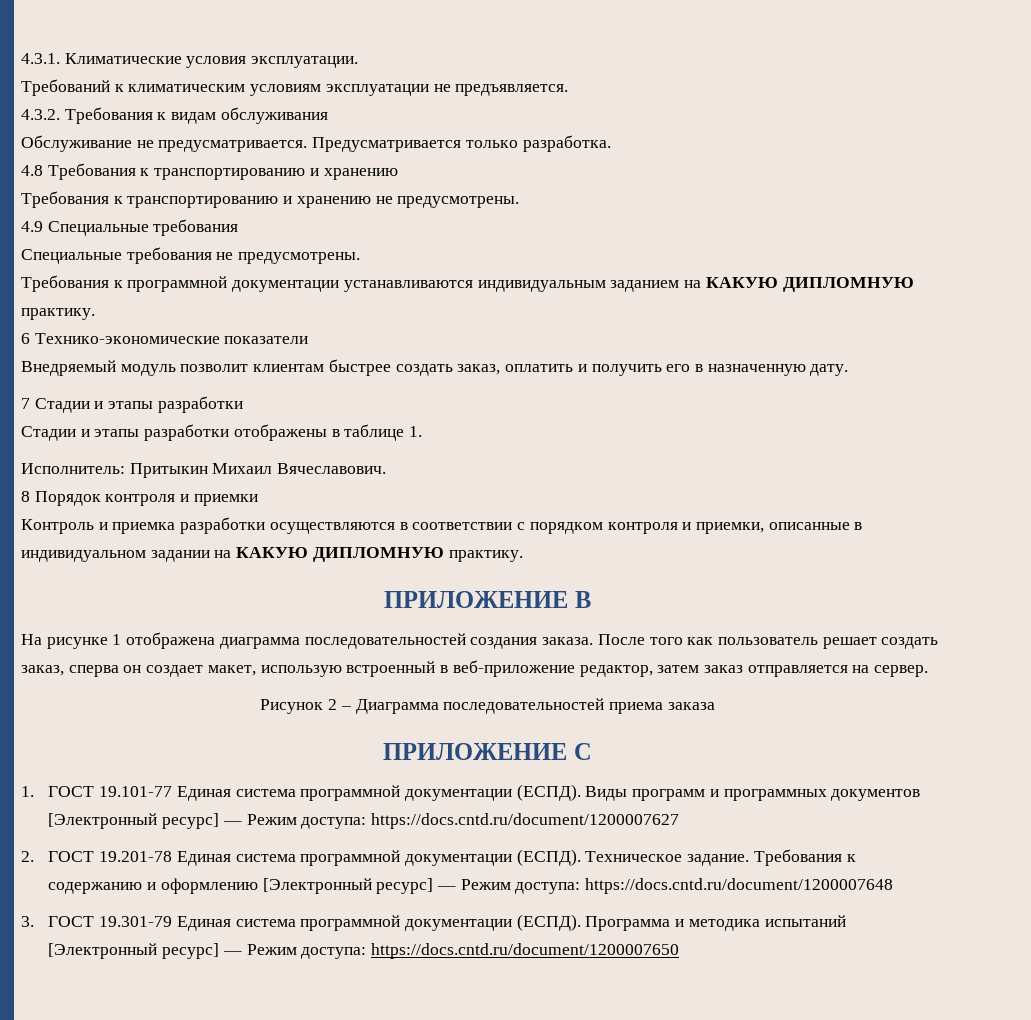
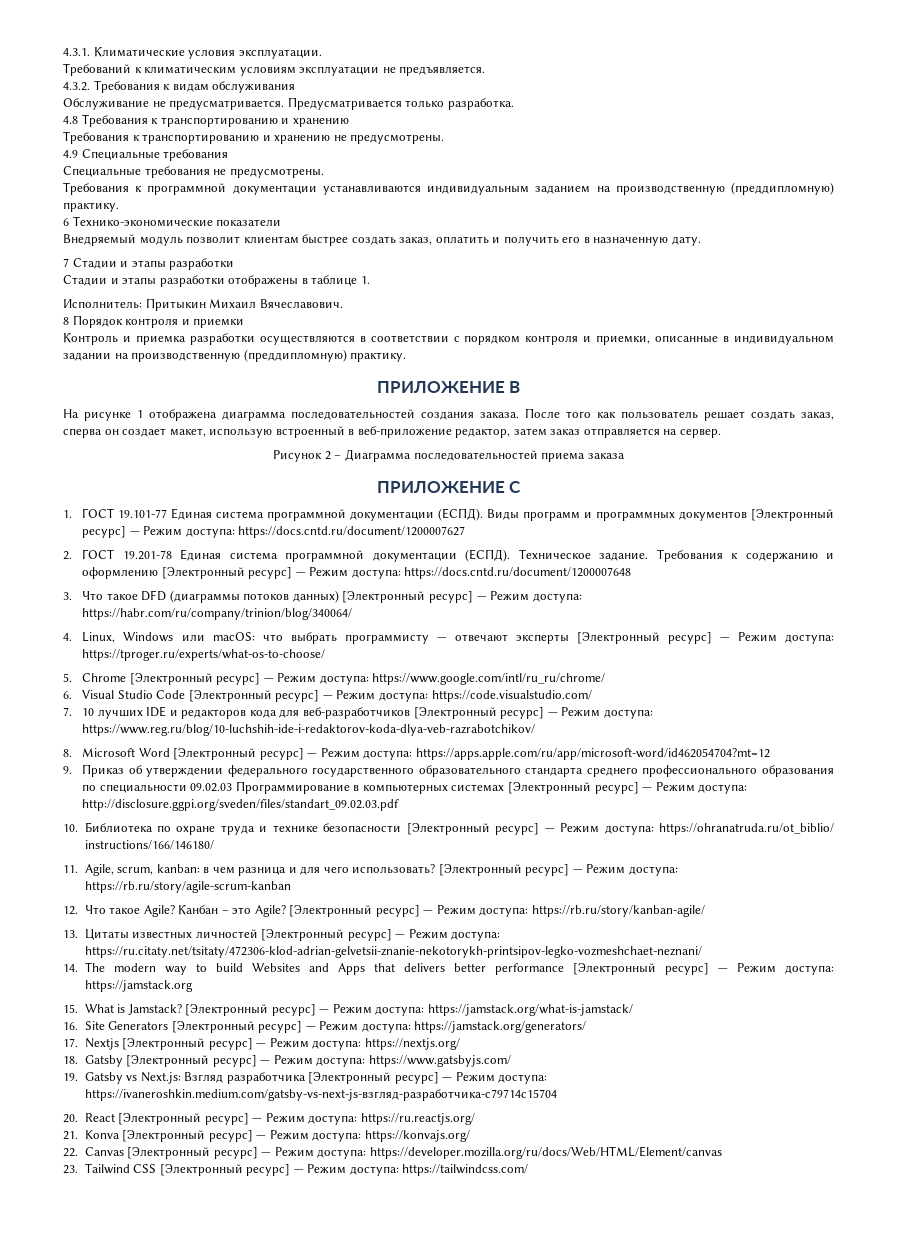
[705,277,914,292] КАКУЮ ДИПЛОМНУЮ -> [615,182,834,195] производственную (преддипломную)
[236,547,444,562] КАКУЮ ДИПЛОМНУЮ -> [131,349,347,362] производственную (преддипломную)
[48,914,846,931] [48,943,680,959] ГОСТ 19.301-79 Единая система программной документации (ЕСПД). Программа и методика испытаний [Электронный ресурс] — Режим доступа: https://docs.cntd.ru/document/1200007650 -> [82,590,582,603] [82,608,353,620] [63,632,834,644] [82,649,326,661] [63,673,606,685] [63,690,592,702] [63,706,653,719] [82,724,536,736] [63,748,770,760] [63,764,834,777] [82,781,748,794] [82,799,400,811] [63,822,834,835] [84,840,214,850] [63,864,678,876] [84,881,291,893] [63,905,705,917] [63,929,501,941] [84,946,702,958] [63,962,834,975] [84,980,193,992] [63,1004,633,1016] [63,1021,587,1033] [63,1038,460,1050] [63,1055,511,1067] [63,1072,548,1084] [84,1089,557,1101] [63,1113,475,1125] [63,1130,470,1142] [63,1146,722,1159] [63,1163,529,1176] Что такое DFD (диаграммы потоков данных) [Электронный ресурс] — Режим доступа: https://habr.com/ru/company/trinion/blog/340064/ // 4. Linux, Windows или macOS: что выбрать программисту — отвечают эксперты [Электронный ресурс] — Режим доступа: https://tproger.ru/experts/what-os-to-choose/ // 5. Chrome [Электронный ресурс] — Режим доступа: https://www.google.com/intl/ru_ru/chrome/ // 6. Visual Studio Code [Электронный ресурс] — Режим доступа: https://code.visualstudio.com/ // 7. 10 лучших IDE и редакторов кода для веб‑разработчиков [Электронный ресурс] — Режим доступа: https://www.reg.ru/blog/10-luchshih-ide-i-redaktorov-koda-dlya-veb-razrabotchikov/ // 8. Microsoft Word [Электронный ресурс] — Режим доступа: https://apps.apple.com/ru/app/microsoft-word/id462054704?mt=12 // 9. Приказ об утверждении федерального государственного образовательного стандарта среднего профессионального образования по специальности 09.02.03 Программирование в компьютерных системах [Электронный ресурс] — Режим доступа: http://disclosure.ggpi.org/sveden/files/standart_09.02.03.pdf // 10. Библиотека по охране труда и технике безопасности [Электронный ресурс] — Режим доступа: https://ohranatruda.ru/ot_biblio/ instructions/166/146180/ // 11. Agile, scrum, kanban: в чем разница и для чего использовать? [Электронный ресурс] — Режим доступа: https://rb.ru/story/agile-scrum-kanban // 12. Что такое Agile? Канбан – это Agile? [Электронный ресурс] — Режим доступа: https://rb.ru/story/kanban-agile/ // 13. Цитаты известных личностей [Электронный ресурс] — Режим доступа: https://ru.citaty.net/tsitaty/472306-klod-adrian-gelvetsii-znanie-nekotorykh-printsipov-legko-vozmeshchaet-neznani/ // 14. The modern way to build Websites and Apps that delivers better performance [Электронный ресурс] — Режим доступа: https://jamstack.org // 15. What is Jamstack? [Электронный ресурс] — Режим доступа: https://jamstack.org/what-is-jamstack/ // 16. Site Generators [Электронный ресурс] — Режим доступа: https://jamstack.org/generators/ // 17. Nextjs [Электронный ресурс] — Режим доступа: https://nextjs.org/ // 18. Gatsby [Электронный ресурс] — Режим доступа: https://www.gatsbyjs.com/ // 19. Gatsby vs Next.js: Взгляд разработчика [Электронный ресурс] — Режим доступа: https://ivaneroshkin.medium.com/gatsby-vs-next-js-взгляд-разработчика-c79714c15704 // 20. React [Электронный ресурс] — Режим доступа: https://ru.reactjs.org/ // 21. Konva [Электронный ресурс] — Режим доступа: https://konvajs.org/ // 22. Canvas [Электронный ресурс] — Режим доступа: https://developer.mozilla.org/ru/docs/Web/HTML/Element/canvas // 23. Tailwind CSS [Электронный ресурс] — Режим доступа: https://tailwindcss.com/

